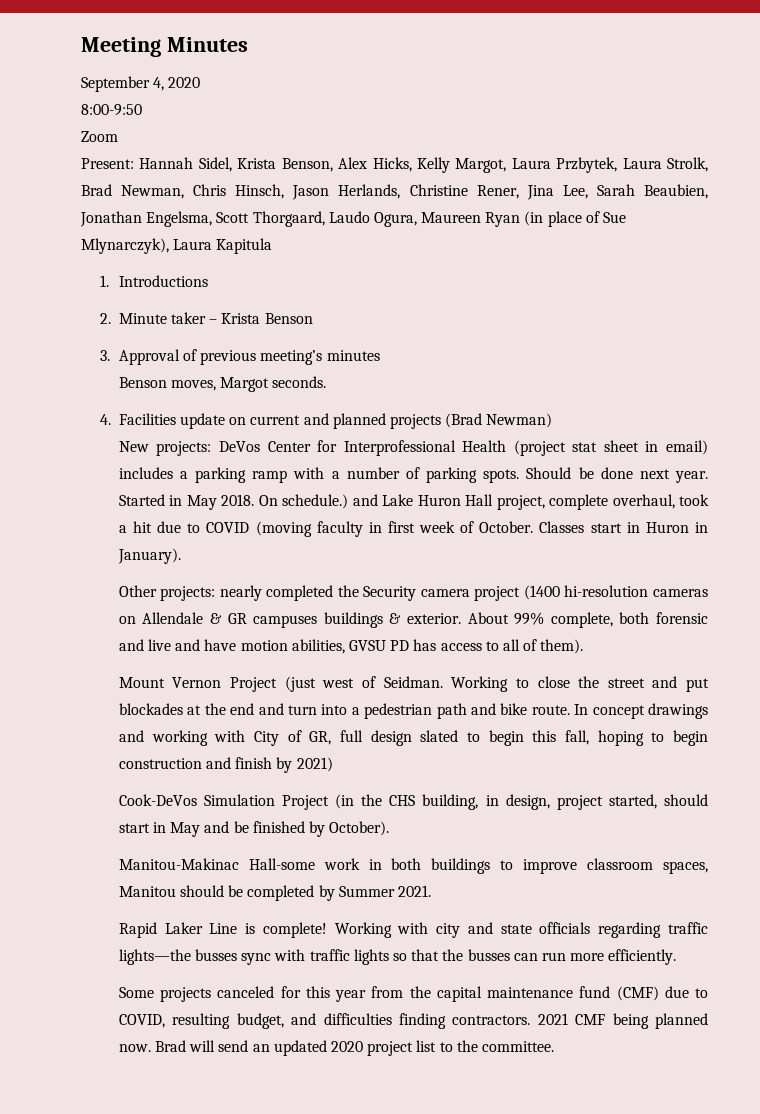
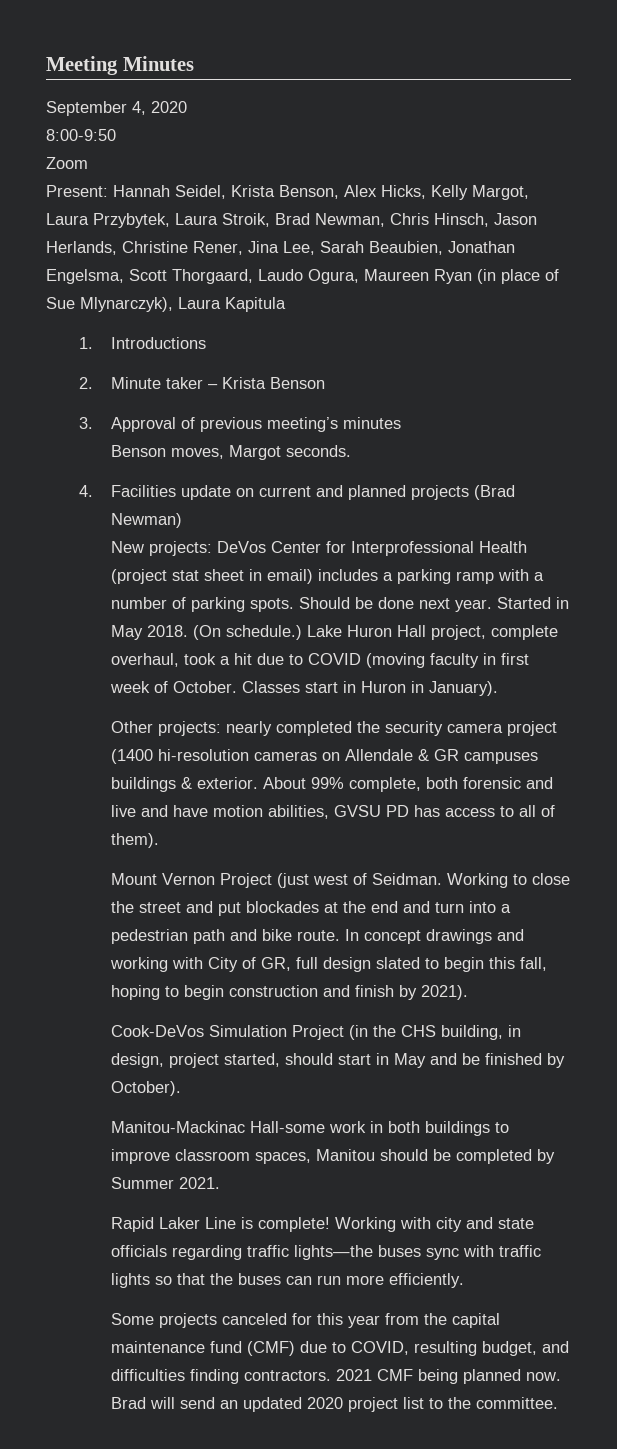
[198,157,232,172] Sidel, -> [175,185,226,199] Seidel,
[556,157,708,173] Przbytek, Laura Strolk, -> [93,213,270,228] Przybytek, Laura Stroik,
[258,494,378,509] On schedule.) and -> [193,625,303,640] (On schedule.)
[363,586,417,601] Security -> [385,721,444,736] security
[296,757,333,772] 2021) -> [421,985,469,1000] 2021).
[118,858,239,870] Manitou-Makinac -> [111,1121,246,1133] Manitou-Mackinac
[195,949,238,961] busses -> [378,1245,422,1257] buses
[467,949,510,961] busses -> [238,1273,282,1285] buses

